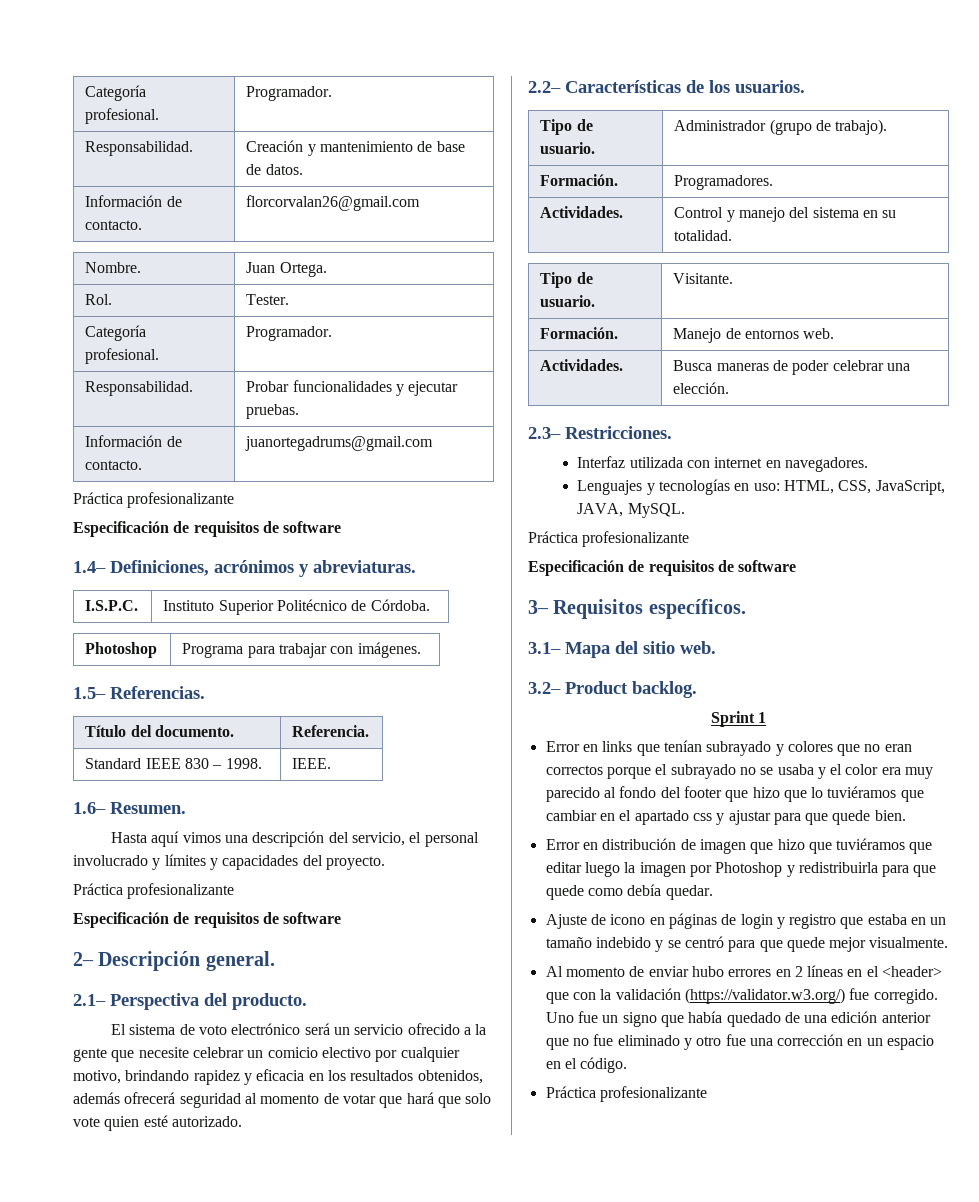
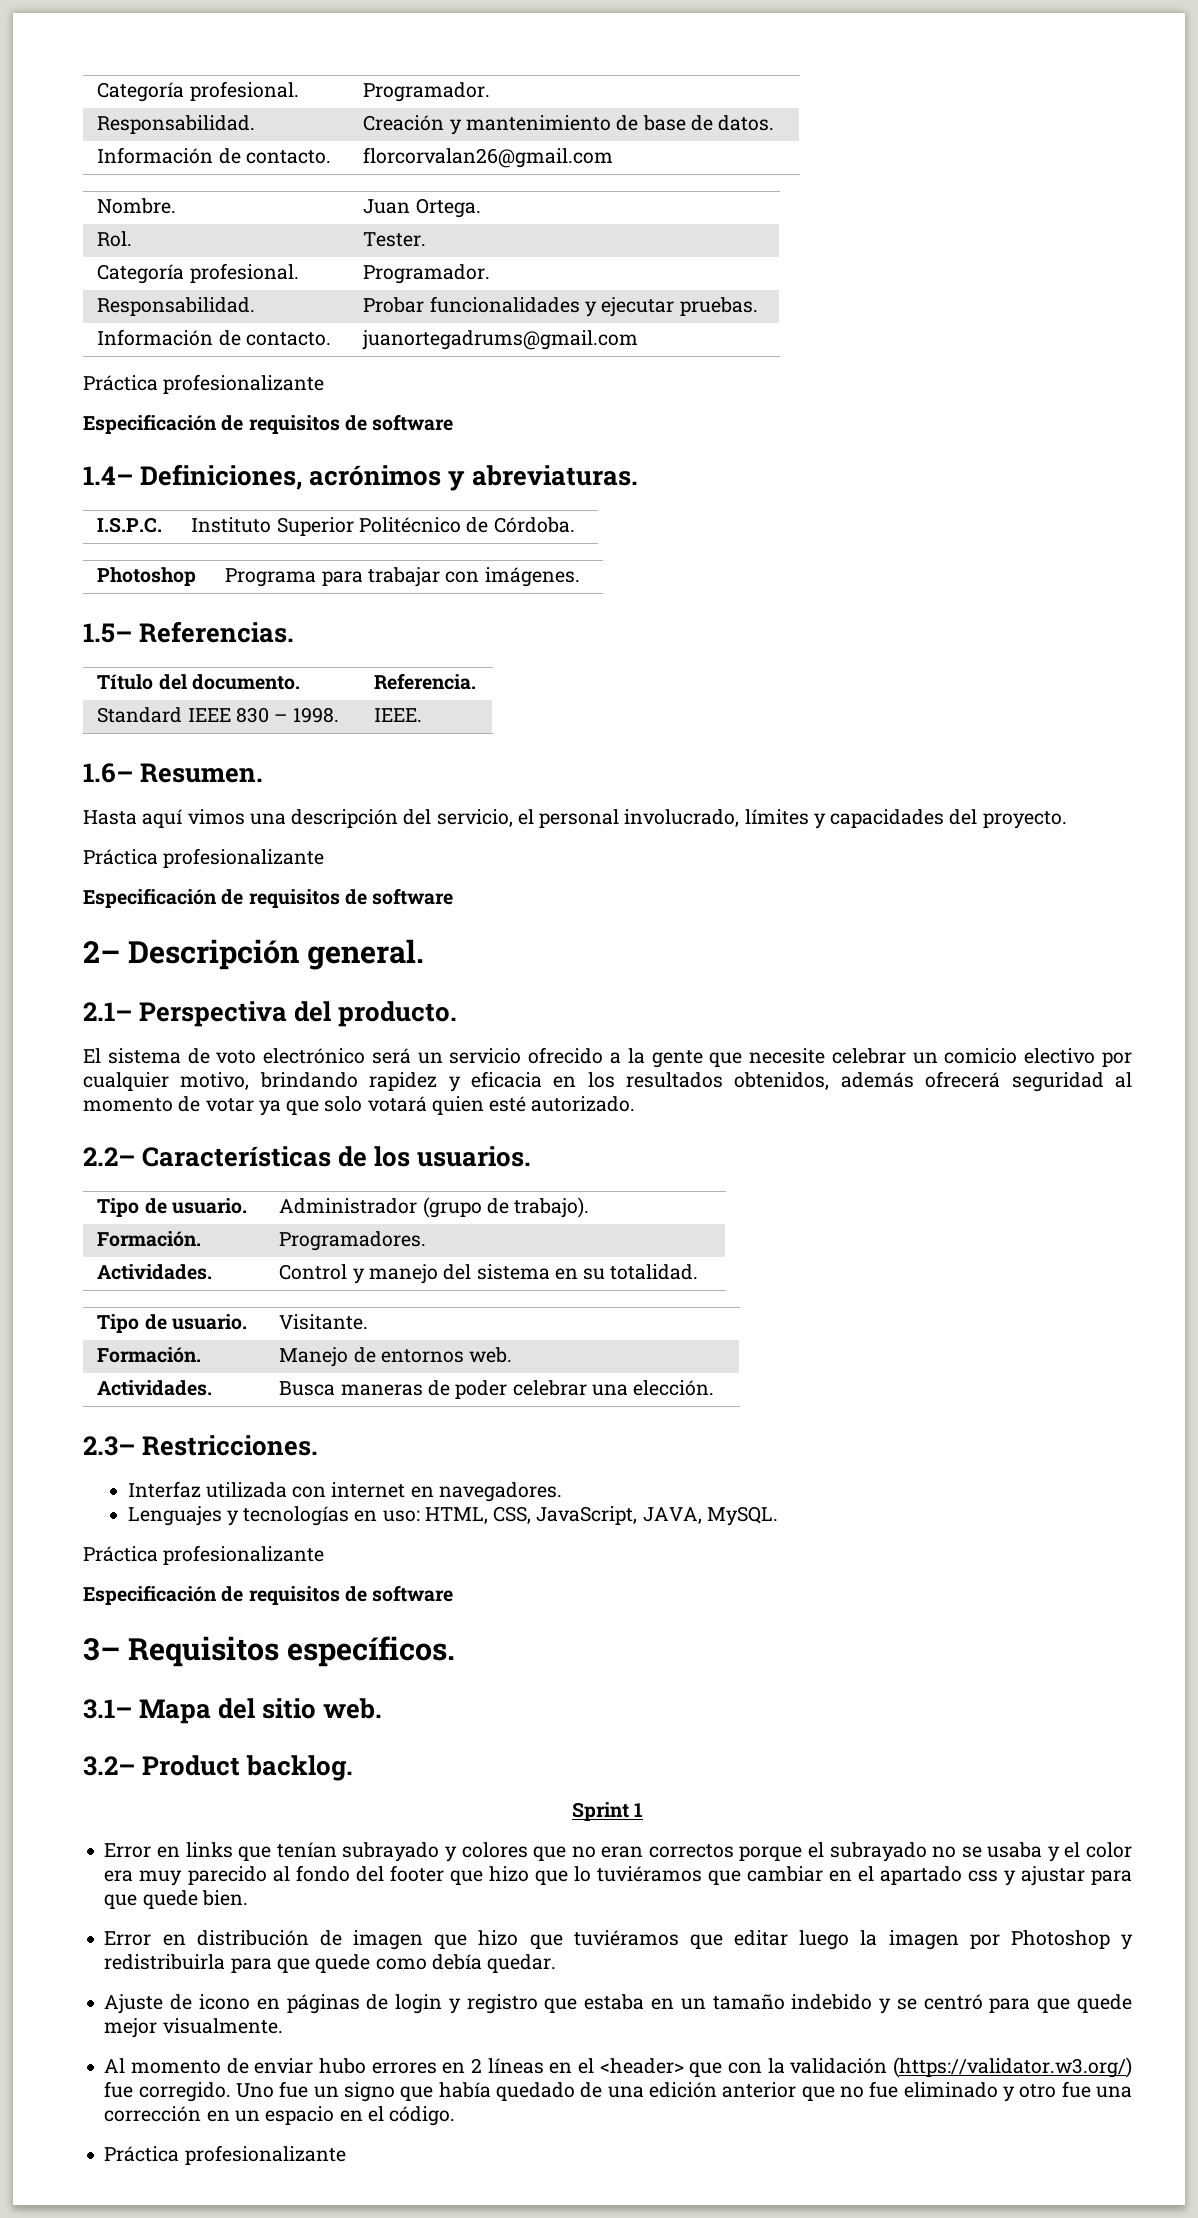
[73,855,161,870] involucrado y -> [624,809,740,827] involucrado,
[379,1092,434,1108] que hará -> [258,1100,281,1116] ya
[73,1117,100,1127] vote -> [367,1096,427,1112] votará

